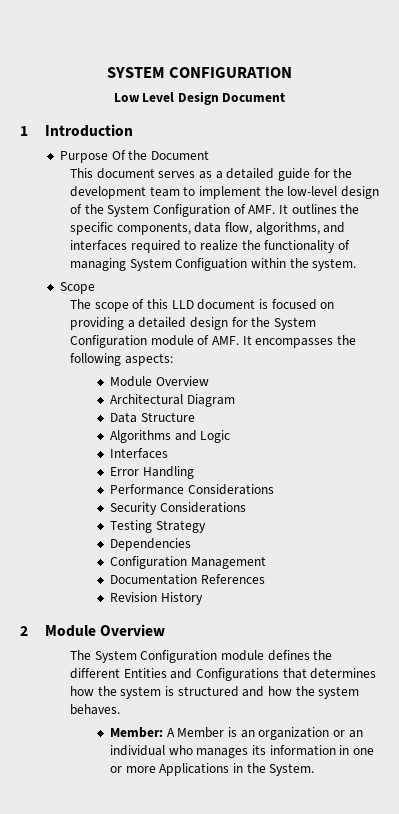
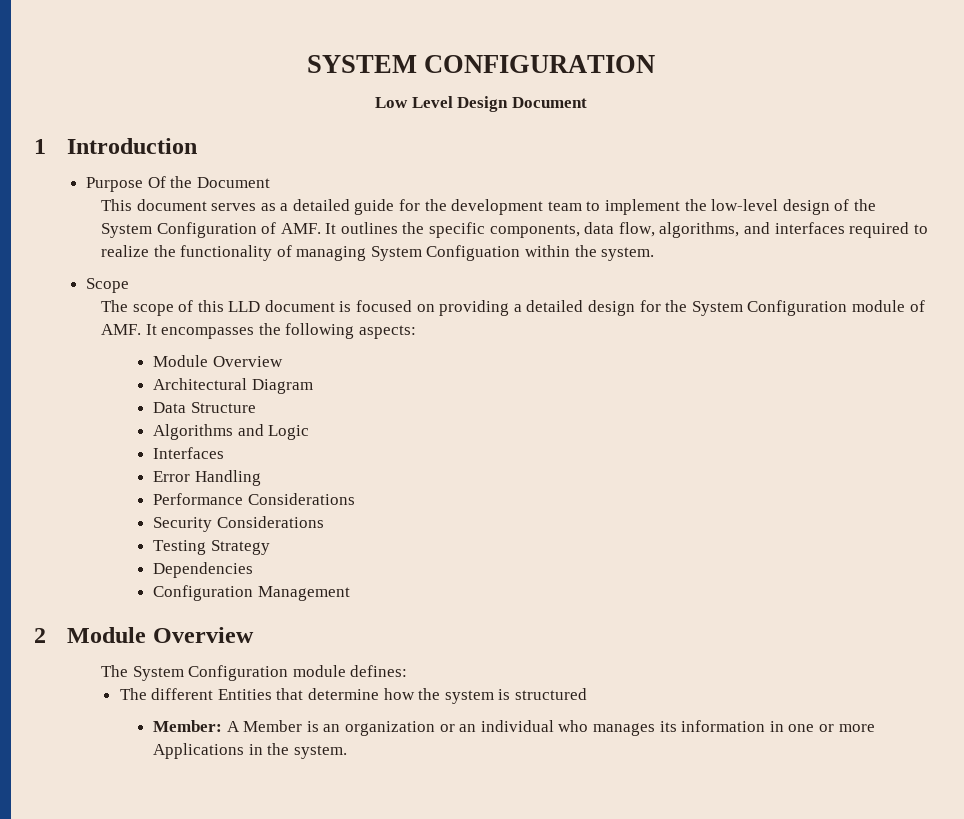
[110,574,265,585] [110,592,203,605] // Documentation References // Revision History -> (350, 593) none
[267,650,333,661] [70,668,377,681] defines the different Entities and Configurations that determines -> [350,665,408,677] [119,688,379,700] defines: // The different Entities that determine
[242,686,360,699] [70,704,121,715] and how the system behaves. -> (587, 694) none
[269,763,315,776] System. -> [293,745,347,759] system.

